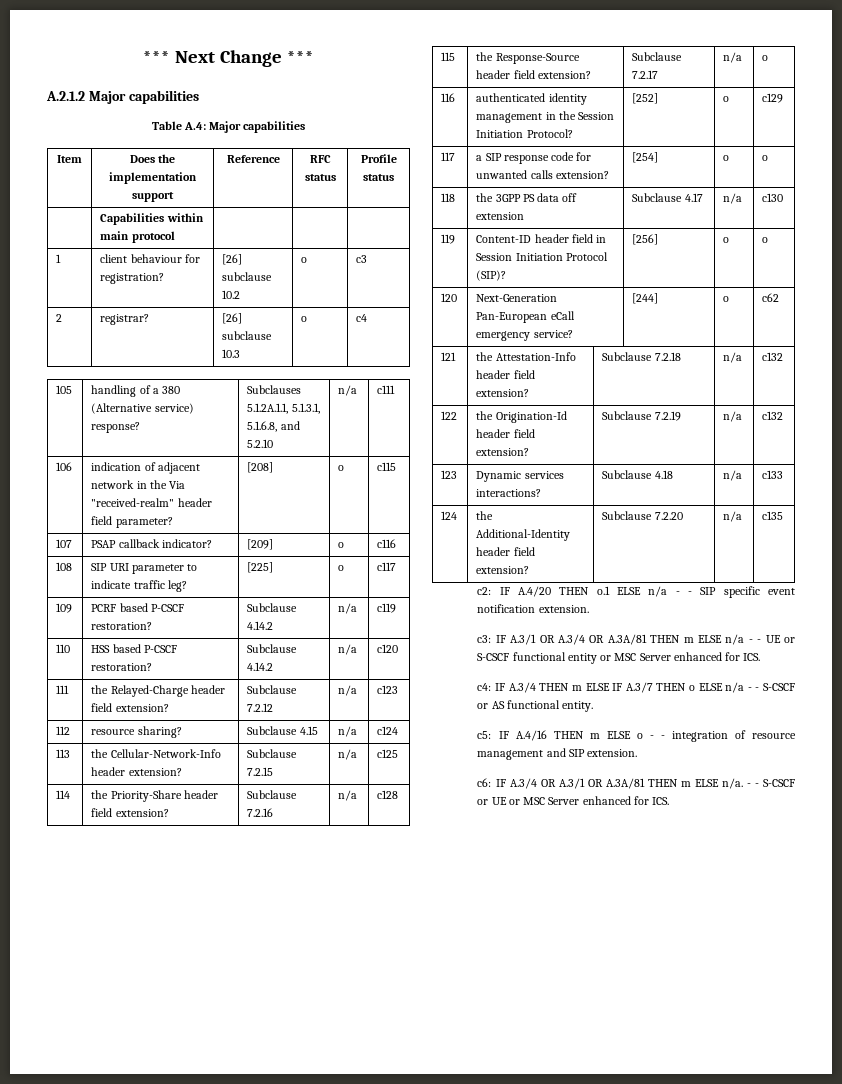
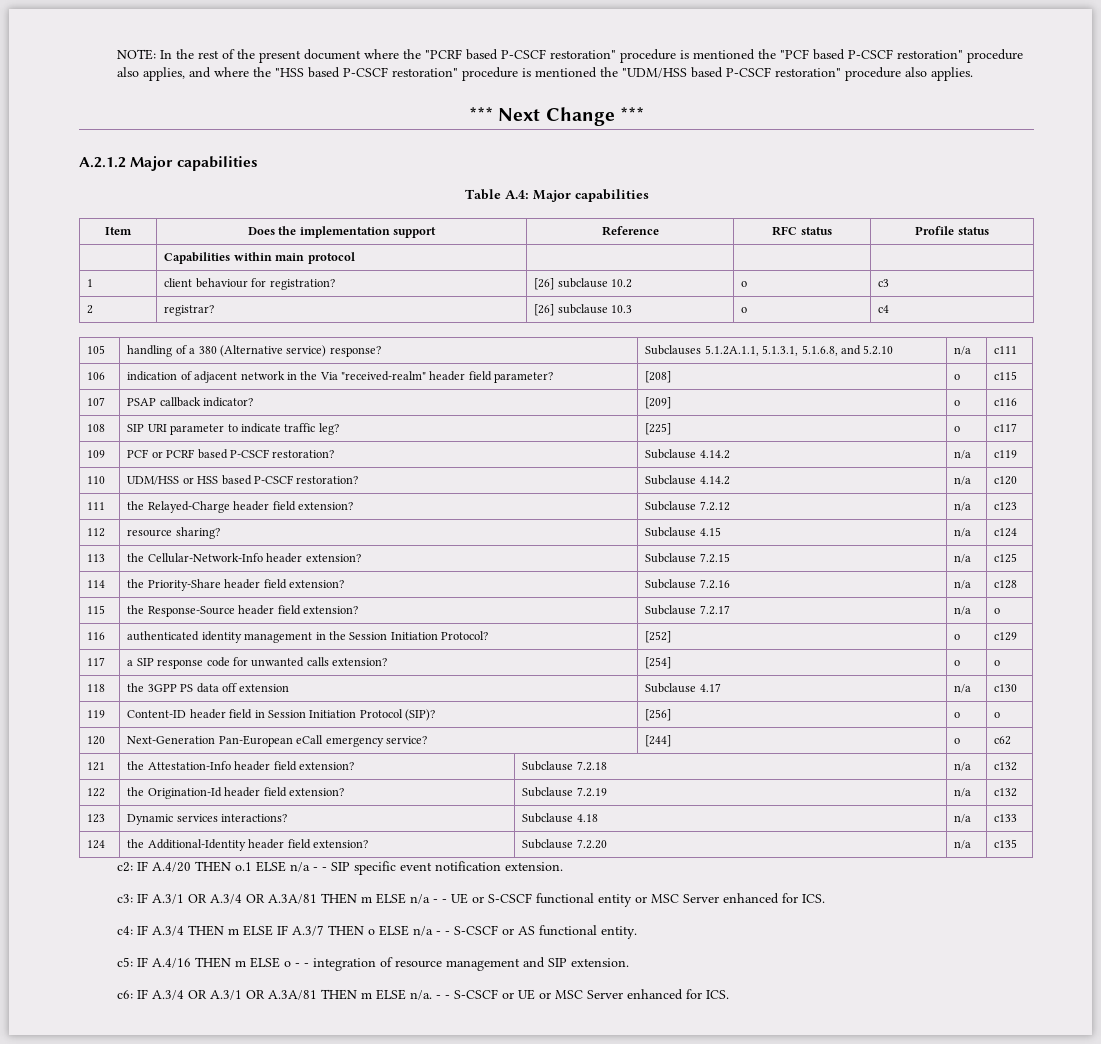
(143, 57) none -> [117,49,1024,63] [117,67,974,81] NOTE: In the rest of the present document where the "PCRF based P-CSCF restoration" procedure is mentioned the "PCF based P-CSCF restoration" procedure also applies, and where the "HSS based P-CSCF restoration" procedure is mentioned the "UDM/HSS based P-CSCF restoration" procedure also applies. //
(73, 608) none -> [127,449,163,458] PCF or
(71, 648) none -> [127,476,194,485] UDM/HSS or

